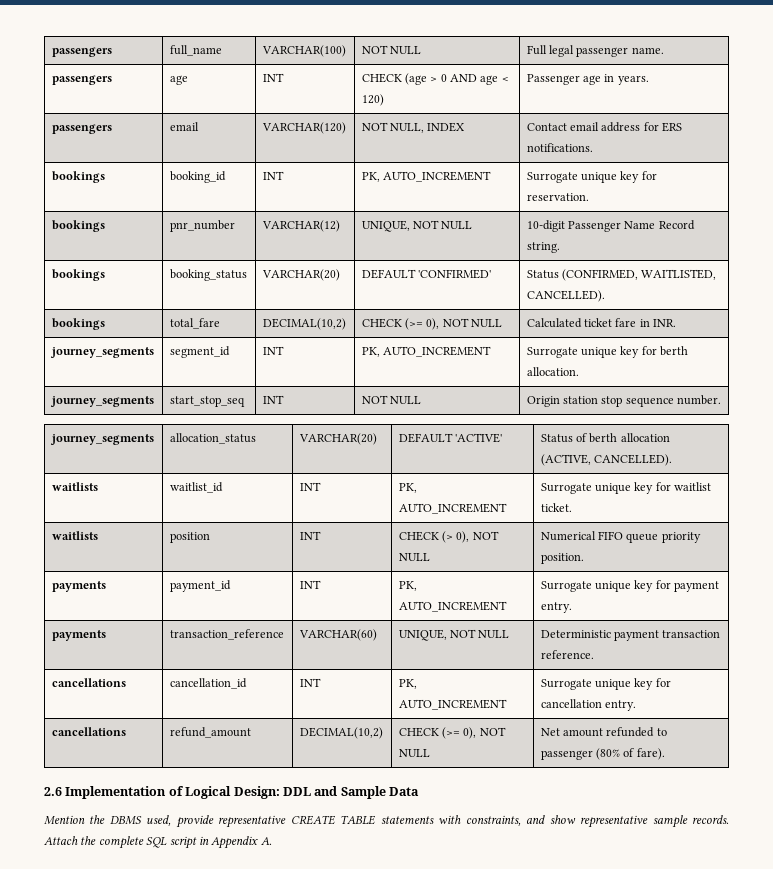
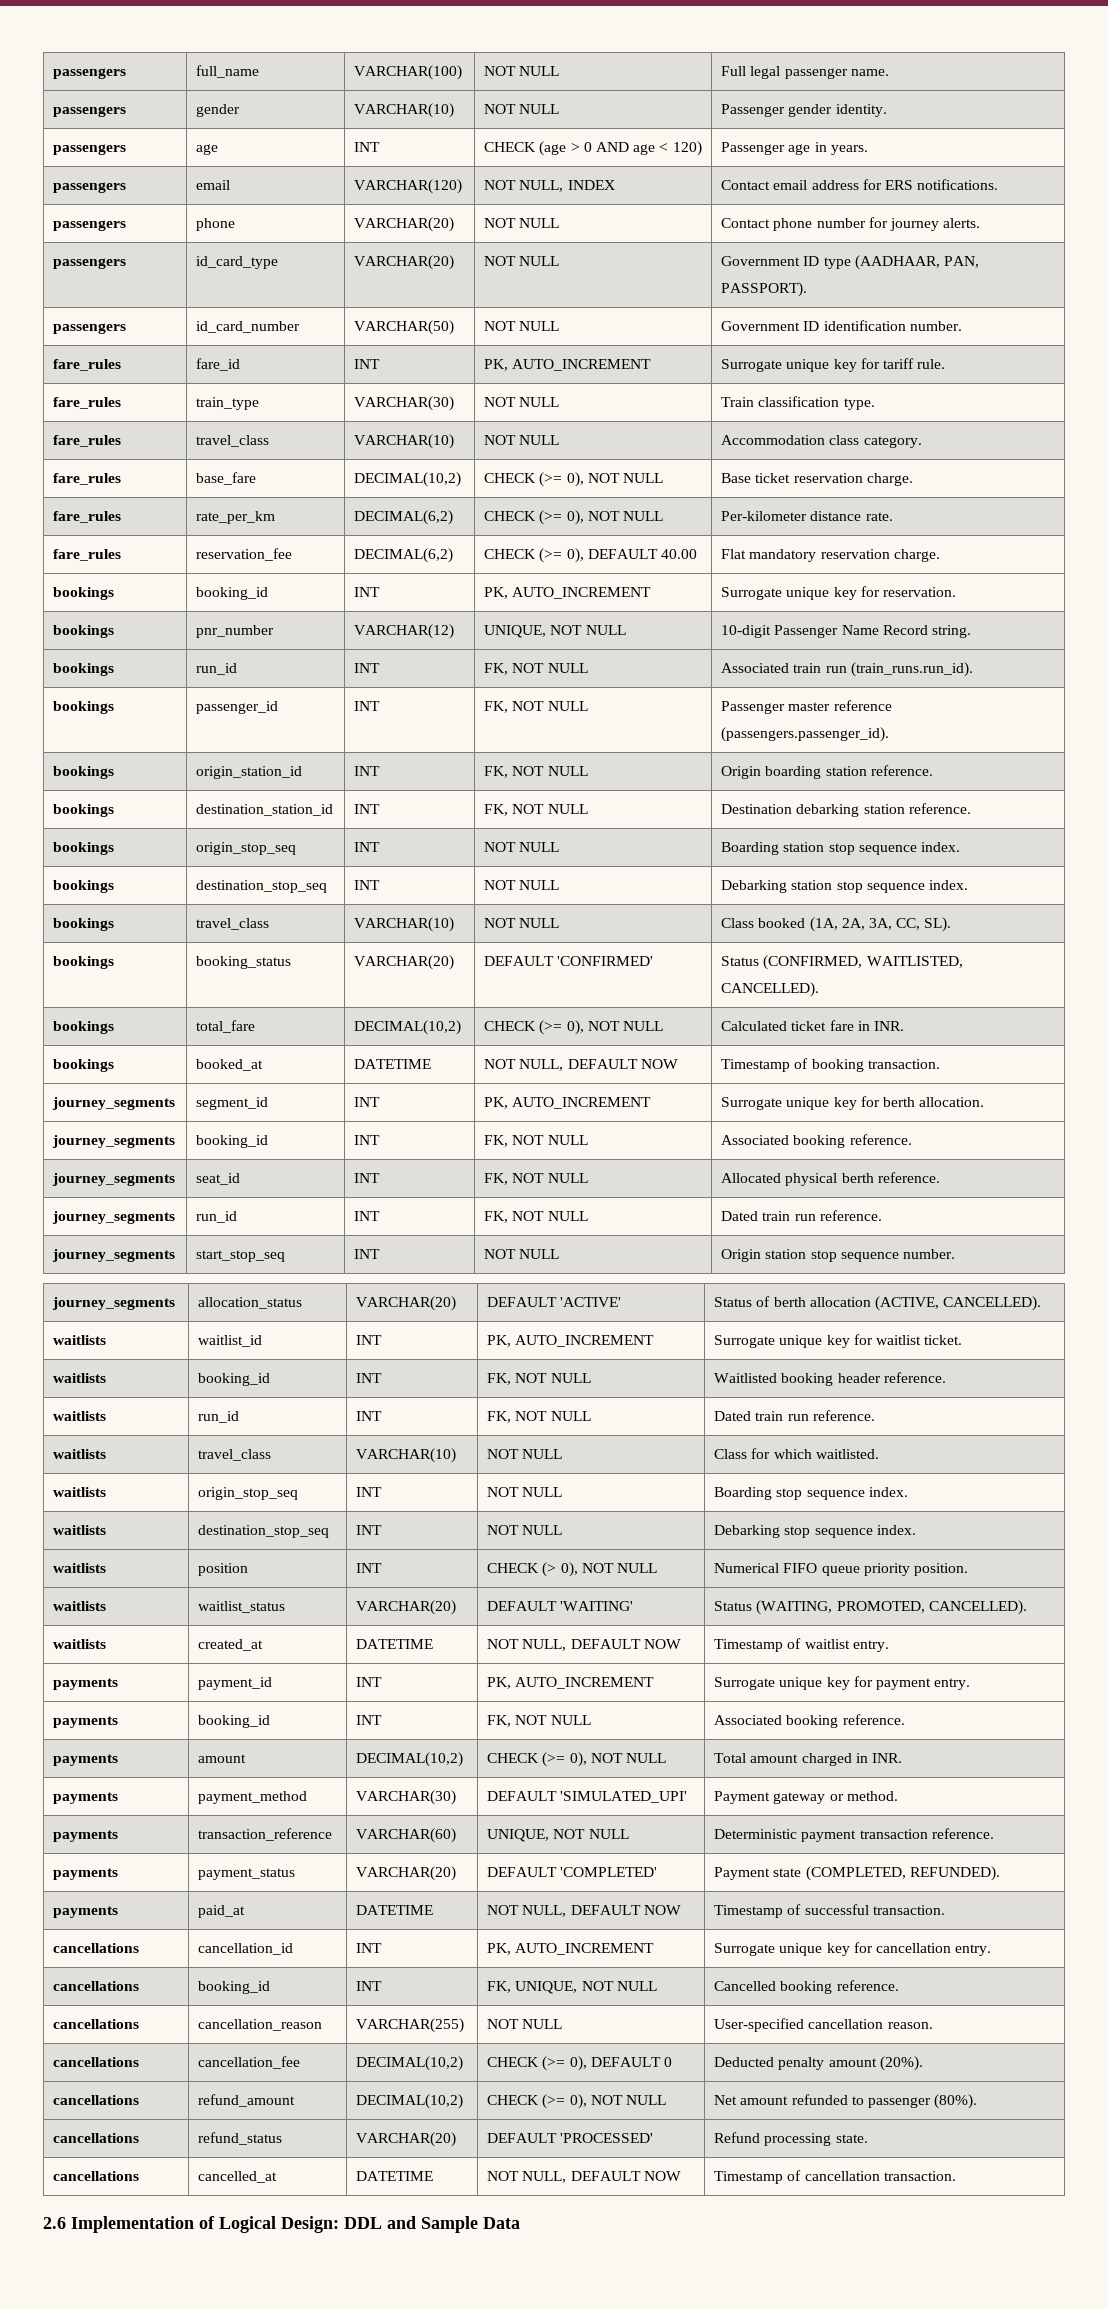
(664, 50) none -> [53,106,127,117] [196,104,241,117] [354,103,455,118] [484,104,560,114] [721,104,887,117] // passengers | gender | VARCHAR(10) | NOT NULL | Passenger gender identity.
(593, 147) none -> [53,220,127,231] [196,218,236,231] [354,217,455,232] [484,218,560,228] [721,217,981,231] [53,258,127,269] [196,256,279,269] [354,255,455,270] [484,256,560,266] [721,255,979,270] [721,282,808,297] [53,323,127,334] [196,321,301,333] [354,320,455,335] [484,321,560,331] [721,320,962,331] [53,359,122,371] [196,358,241,371] [354,359,381,369] [484,359,652,371] [721,358,946,372] [53,397,122,409] [196,397,260,410] [354,396,455,411] [484,397,560,407] [721,396,875,410] [53,435,122,447] [196,435,270,447] [354,434,455,449] [484,435,560,445] [721,435,922,448] [53,473,122,485] [196,472,257,485] [354,472,462,487] [484,472,663,487] [721,473,913,486] [53,511,122,523] [196,511,276,524] [354,510,454,525] [484,510,663,525] [721,511,893,521] [53,549,122,561] [196,548,293,561] [354,548,454,563] [484,548,697,563] [721,549,940,562] // passengers | phone | VARCHAR(20) | NOT NULL | Contact phone number for journey alerts. // passengers | id_card_type | VARCHAR(20) | NOT NULL | Government ID type (AADHAAR, PAN, PASSPORT). // passengers | id_card_number | VARCHAR(50) | NOT NULL | Government ID identification number. // fare_rules | fare_id | INT | PK, AUTO_INCREMENT | Surrogate unique key for tariff rule. // fare_rules | train_type | VARCHAR(30) | NOT NULL | Train classification type. // fare_rules | travel_class | VARCHAR(10) | NOT NULL | Accommodation class category. // fare_rules | base_fare | DECIMAL(10,2) | CHECK (>= 0), NOT NULL | Base ticket reservation charge. // fare_rules | rate_per_km | DECIMAL(6,2) | CHECK (>= 0), NOT NULL | Per-kilometer distance rate. // fare_rules | reservation_fee | DECIMAL(6,2) | CHECK (>= 0), DEFAULT 40.00 | Flat mandatory reservation charge.
(560, 247) none -> [53,663,115,676] [196,663,238,675] [354,663,381,673] [484,663,588,675] [721,662,973,677] [53,701,115,714] [196,701,279,714] [354,701,381,711] [484,701,588,713] [721,700,892,714] [721,727,890,742] [53,766,115,779] [196,766,303,779] [354,766,381,776] [484,766,588,778] [721,765,933,779] [53,804,115,817] [196,804,334,816] [354,804,381,814] [484,804,588,816] [721,803,971,817] [53,842,115,855] [196,842,297,855] [354,842,381,852] [484,842,560,852] [721,842,960,855] [53,880,115,893] [196,880,328,893] [354,880,381,890] [484,880,560,890] [721,880,968,893] [53,918,115,931] [196,918,270,930] [354,917,455,932] [484,918,560,928] [721,917,952,932] // bookings | run_id | INT | FK, NOT NULL | Associated train run (train_runs.run_id). // bookings | passenger_id | INT | FK, NOT NULL | Passenger master reference (passengers.passenger_id). // bookings | origin_station_id | INT | FK, NOT NULL | Origin boarding station reference. // bookings | destination_station_id | INT | FK, NOT NULL | Destination debarking station reference. // bookings | origin_stop_seq | INT | NOT NULL | Boarding station stop sequence index. // bookings | destination_stop_seq | INT | NOT NULL | Debarking station stop sequence index. // bookings | travel_class | VARCHAR(10) | NOT NULL | Class booked (1A, 2A, 3A, CC, SL).
(677, 323) none -> [53,1059,115,1072] [196,1059,264,1071] [354,1059,432,1069] [484,1059,678,1071] [721,1058,940,1072] // bookings | booked_at | DATETIME | NOT NULL, DEFAULT NOW | Timestamp of booking transaction.
(579, 371) none -> [52,1135,176,1148] [196,1135,269,1148] [354,1135,381,1145] [484,1135,588,1147] [721,1134,912,1148] [52,1173,176,1186] [196,1173,241,1185] [354,1173,381,1183] [484,1173,588,1185] [721,1172,940,1186] [52,1211,176,1224] [196,1211,238,1223] [354,1211,381,1221] [484,1211,588,1223] [721,1210,882,1221] // journey_segments | booking_id | INT | FK, NOT NULL | Associated booking reference. // journey_segments | seat_id | INT | FK, NOT NULL | Allocated physical berth reference. // journey_segments | run_id | INT | FK, NOT NULL | Dated train run reference.
(572, 507) none -> [53,1373,107,1383] [198,1373,271,1386] [356,1373,383,1383] [487,1373,591,1385] [714,1372,946,1386] [53,1411,107,1421] [198,1411,240,1423] [356,1411,383,1421] [487,1411,591,1423] [714,1410,875,1421] [53,1449,107,1459] [198,1449,272,1461] [356,1448,457,1463] [487,1449,563,1459] [714,1448,879,1459] [53,1487,107,1497] [198,1487,299,1500] [356,1487,383,1497] [487,1487,563,1497] [714,1487,908,1500] [53,1525,107,1535] [198,1525,330,1538] [356,1525,383,1535] [487,1525,563,1535] [714,1525,916,1538] // waitlists | booking_id | INT | FK, NOT NULL | Waitlisted booking header reference. // waitlists | run_id | INT | FK, NOT NULL | Dated train run reference. // waitlists | travel_class | VARCHAR(10) | NOT NULL | Class for which waitlisted. // waitlists | origin_stop_seq | INT | NOT NULL | Boarding stop sequence index. // waitlists | destination_stop_seq | INT | NOT NULL | Debarking stop sequence index.
(584, 558) none -> [53,1601,107,1611] [198,1601,286,1613] [356,1600,457,1615] [487,1601,634,1611] [714,1600,1027,1615] [53,1639,107,1649] [198,1639,264,1651] [356,1639,434,1649] [487,1639,681,1651] [714,1638,889,1652] // waitlists | waitlist_status | VARCHAR(20) | DEFAULT 'WAITING' | Status (WAITING, PROMOTED, CANCELLED). // waitlists | created_at | DATETIME | NOT NULL, DEFAULT NOW | Timestamp of waitlist entry.
(572, 607) none -> [53,1716,119,1728] [198,1715,271,1728] [356,1715,383,1725] [487,1715,591,1727] [714,1714,905,1728] [53,1754,119,1766] [198,1754,247,1763] [356,1752,464,1767] [487,1752,666,1767] [714,1753,902,1766] [53,1792,119,1804] [198,1791,308,1804] [356,1790,457,1805] [487,1791,688,1803] [714,1791,898,1804] // payments | booking_id | INT | FK, NOT NULL | Associated booking reference. // payments | amount | DECIMAL(10,2) | CHECK (>= 0), NOT NULL | Total amount charged in INR. // payments | payment_method | VARCHAR(30) | DEFAULT 'SIMULATED_UPI' | Payment gateway or method.
(594, 654) none -> [53,1868,119,1880] [198,1868,296,1880] [356,1866,457,1881] [487,1867,658,1877] [714,1866,1000,1881] [53,1906,119,1918] [198,1905,246,1918] [356,1905,434,1915] [487,1905,681,1917] [714,1904,945,1918] // payments | payment_status | VARCHAR(20) | DEFAULT 'COMPLETED' | Payment state (COMPLETED, REFUNDED). // payments | paid_at | DATETIME | NOT NULL, DEFAULT NOW | Timestamp of successful transaction.
(636, 705) none -> [53,1981,140,1991] [198,1981,271,1994] [356,1981,383,1991] [487,1981,657,1994] [714,1980,899,1994] [53,2019,140,2029] [198,2019,323,2031] [356,2018,465,2033] [487,2019,563,2029] [714,2018,933,2032] [53,2057,140,2067] [198,2056,301,2069] [356,2056,464,2071] [487,2056,672,2071] [714,2056,923,2071] // cancellations | booking_id | INT | FK, UNIQUE, NOT NULL | Cancelled booking reference. // cancellations | cancellation_reason | VARCHAR(255) | NOT NULL | User-specified cancellation reason. // cancellations | cancellation_fee | DECIMAL(10,2) | CHECK (>= 0), DEFAULT 0 | Deducted penalty amount (20%).
[595,748,665,760] (80% of fare). -> [934,2094,978,2109] [53,2133,140,2143] [198,2132,283,2145] [356,2132,457,2147] [487,2133,654,2143] [714,2132,868,2146] [53,2171,140,2181] [198,2171,278,2183] [356,2171,434,2181] [487,2171,681,2183] [714,2170,956,2184] (80%). // cancellations | refund_status | VARCHAR(20) | DEFAULT 'PROCESSED' | Refund processing state. // cancellations | cancelled_at | DATETIME | NOT NULL, DEFAULT NOW | Timestamp of cancellation transaction.
[44,815,729,828] [44,836,272,849] // Mention the DBMS used, provide representative CREATE TABLE statements with constraints, and show representative sample records. Attach the complete SQL script in Appendix A. -> (520, 2223) none

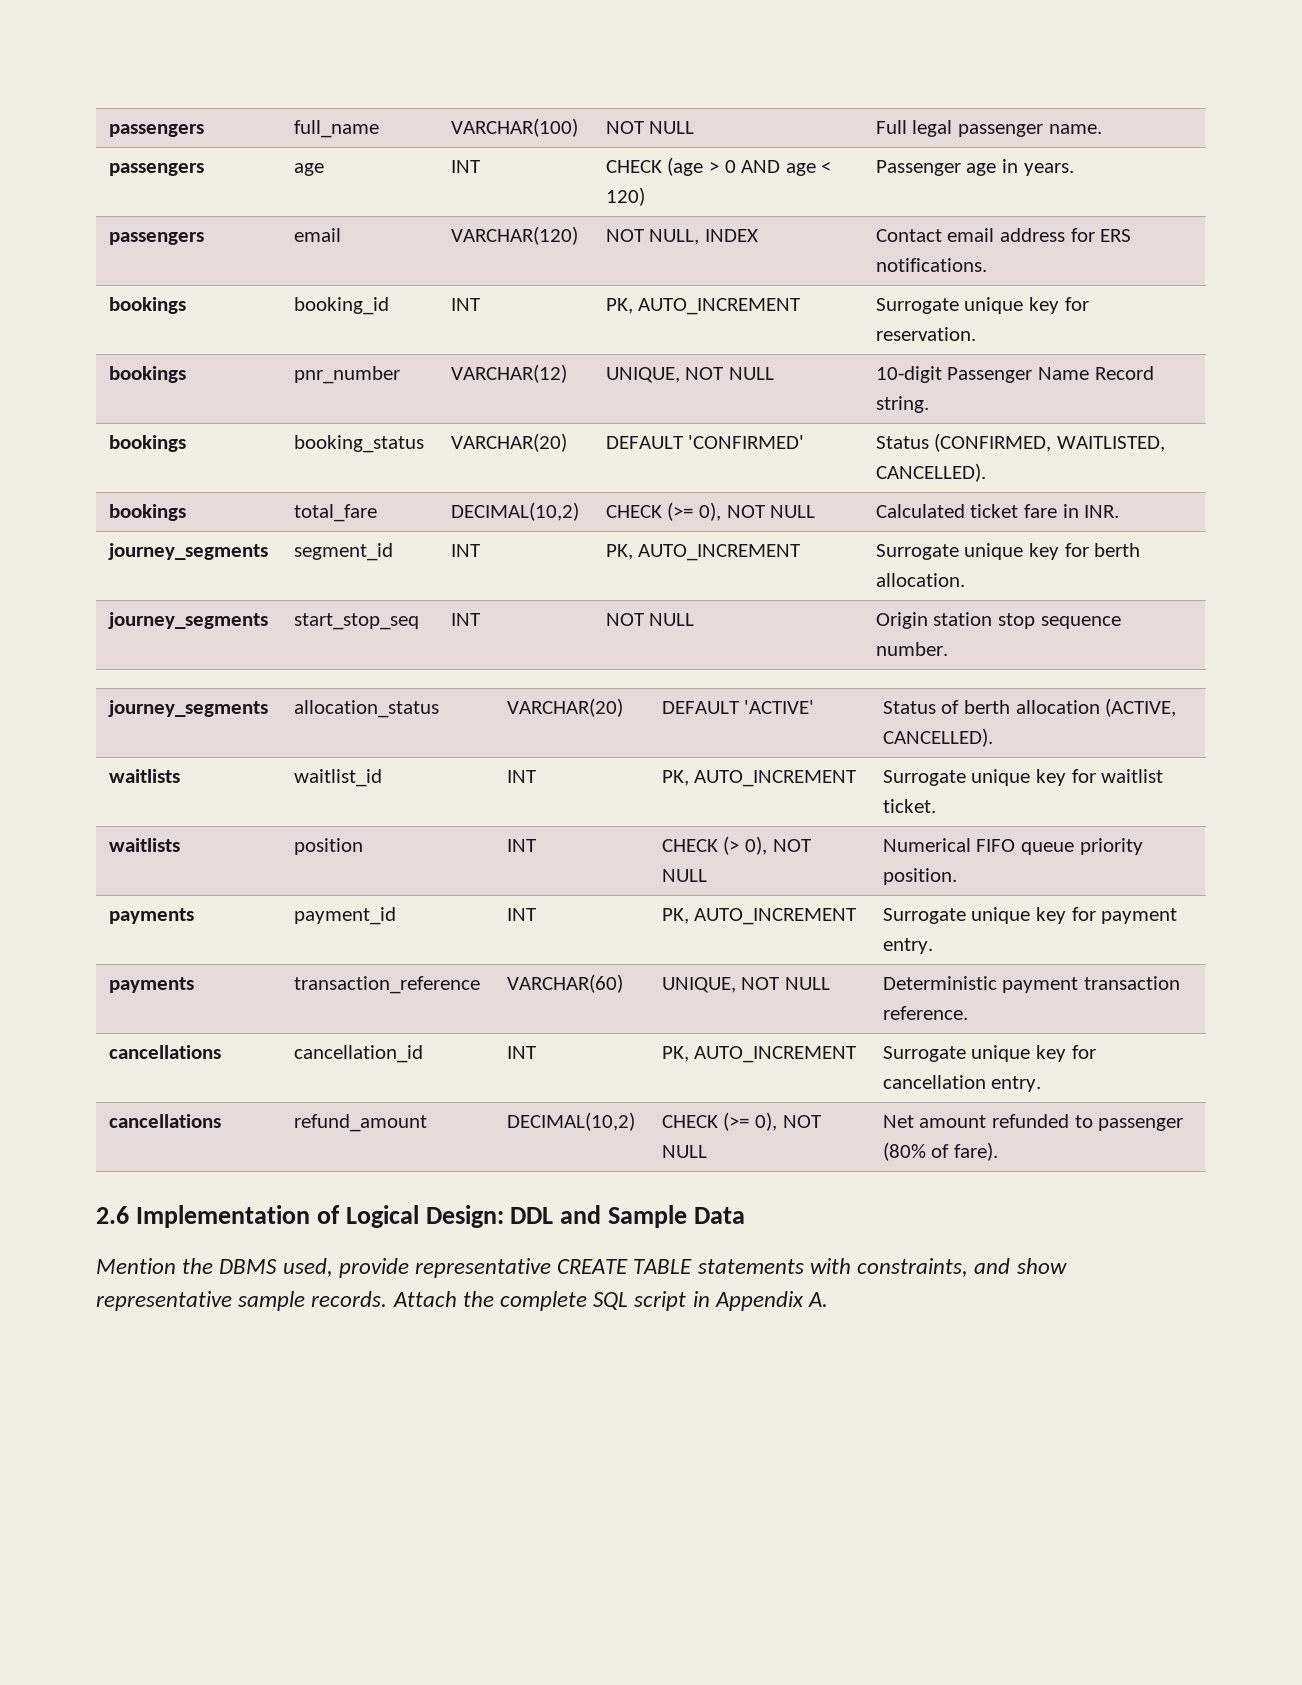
[53,106,127,117] [196,104,241,117] [354,103,455,118] [484,104,560,114] [721,104,887,117] // passengers | gender | VARCHAR(10) | NOT NULL | Passenger gender identity. -> (1102, 129) none
[53,220,127,231] [196,218,236,231] [354,217,455,232] [484,218,560,228] [721,217,981,231] [53,258,127,269] [196,256,279,269] [354,255,455,270] [484,256,560,266] [721,255,979,270] [721,282,808,297] [53,323,127,334] [196,321,301,333] [354,320,455,335] [484,321,560,331] [721,320,962,331] [53,359,122,371] [196,358,241,371] [354,359,381,369] [484,359,652,371] [721,358,946,372] [53,397,122,409] [196,397,260,410] [354,396,455,411] [484,397,560,407] [721,396,875,410] [53,435,122,447] [196,435,270,447] [354,434,455,449] [484,435,560,445] [721,435,922,448] [53,473,122,485] [196,472,257,485] [354,472,462,487] [484,472,663,487] [721,473,913,486] [53,511,122,523] [196,511,276,524] [354,510,454,525] [484,510,663,525] [721,511,893,521] [53,549,122,561] [196,548,293,561] [354,548,454,563] [484,548,697,563] [721,549,940,562] // passengers | phone | VARCHAR(20) | NOT NULL | Contact phone number for journey alerts. // passengers | id_card_type | VARCHAR(20) | NOT NULL | Government ID type (AADHAAR, PAN, PASSPORT). // passengers | id_card_number | VARCHAR(50) | NOT NULL | Government ID identification number. // fare_rules | fare_id | INT | PK, AUTO_INCREMENT | Surrogate unique key for tariff rule. // fare_rules | train_type | VARCHAR(30) | NOT NULL | Train classification type. // fare_rules | travel_class | VARCHAR(10) | NOT NULL | Accommodation class category. // fare_rules | base_fare | DECIMAL(10,2) | CHECK (>= 0), NOT NULL | Base ticket reservation charge. // fare_rules | rate_per_km | DECIMAL(6,2) | CHECK (>= 0), NOT NULL | Per-kilometer distance rate. // fare_rules | reservation_fee | DECIMAL(6,2) | CHECK (>= 0), DEFAULT 40.00 | Flat mandatory reservation charge. -> (987, 265) none
[53,663,115,676] [196,663,238,675] [354,663,381,673] [484,663,588,675] [721,662,973,677] [53,701,115,714] [196,701,279,714] [354,701,381,711] [484,701,588,713] [721,700,892,714] [721,727,890,742] [53,766,115,779] [196,766,303,779] [354,766,381,776] [484,766,588,778] [721,765,933,779] [53,804,115,817] [196,804,334,816] [354,804,381,814] [484,804,588,816] [721,803,971,817] [53,842,115,855] [196,842,297,855] [354,842,381,852] [484,842,560,852] [721,842,960,855] [53,880,115,893] [196,880,328,893] [354,880,381,890] [484,880,560,890] [721,880,968,893] [53,918,115,931] [196,918,270,930] [354,917,455,932] [484,918,560,928] [721,917,952,932] // bookings | run_id | INT | FK, NOT NULL | Associated train run (train_runs.run_id). // bookings | passenger_id | INT | FK, NOT NULL | Passenger master reference (passengers.passenger_id). // bookings | origin_station_id | INT | FK, NOT NULL | Origin boarding station reference. // bookings | destination_station_id | INT | FK, NOT NULL | Destination debarking station reference. // bookings | origin_stop_seq | INT | NOT NULL | Boarding station stop sequence index. // bookings | destination_stop_seq | INT | NOT NULL | Debarking station stop sequence index. // bookings | travel_class | VARCHAR(10) | NOT NULL | Class booked (1A, 2A, 3A, CC, SL). -> (929, 404) none
[53,1059,115,1072] [196,1059,264,1071] [354,1059,432,1069] [484,1059,678,1071] [721,1058,940,1072] // bookings | booked_at | DATETIME | NOT NULL, DEFAULT NOW | Timestamp of booking transaction. -> (1120, 511) none
[52,1135,176,1148] [196,1135,269,1148] [354,1135,381,1145] [484,1135,588,1147] [721,1134,912,1148] [52,1173,176,1186] [196,1173,241,1185] [354,1173,381,1183] [484,1173,588,1185] [721,1172,940,1186] [52,1211,176,1224] [196,1211,238,1223] [354,1211,381,1221] [484,1211,588,1223] [721,1210,882,1221] // journey_segments | booking_id | INT | FK, NOT NULL | Associated booking reference. // journey_segments | seat_id | INT | FK, NOT NULL | Allocated physical berth reference. // journey_segments | run_id | INT | FK, NOT NULL | Dated train run reference. -> (965, 580) none
[53,1373,107,1383] [198,1373,271,1386] [356,1373,383,1383] [487,1373,591,1385] [714,1372,946,1386] [53,1411,107,1421] [198,1411,240,1423] [356,1411,383,1421] [487,1411,591,1423] [714,1410,875,1421] [53,1449,107,1459] [198,1449,272,1461] [356,1448,457,1463] [487,1449,563,1459] [714,1448,879,1459] [53,1487,107,1497] [198,1487,299,1500] [356,1487,383,1497] [487,1487,563,1497] [714,1487,908,1500] [53,1525,107,1535] [198,1525,330,1538] [356,1525,383,1535] [487,1525,563,1535] [714,1525,916,1538] // waitlists | booking_id | INT | FK, NOT NULL | Waitlisted booking header reference. // waitlists | run_id | INT | FK, NOT NULL | Dated train run reference. // waitlists | travel_class | VARCHAR(10) | NOT NULL | Class for which waitlisted. // waitlists | origin_stop_seq | INT | NOT NULL | Boarding stop sequence index. // waitlists | destination_stop_seq | INT | NOT NULL | Debarking stop sequence index. -> (936, 806) none
[53,1601,107,1611] [198,1601,286,1613] [356,1600,457,1615] [487,1601,634,1611] [714,1600,1027,1615] [53,1639,107,1649] [198,1639,264,1651] [356,1639,434,1649] [487,1639,681,1651] [714,1638,889,1652] // waitlists | waitlist_status | VARCHAR(20) | DEFAULT 'WAITING' | Status (WAITING, PROMOTED, CANCELLED). // waitlists | created_at | DATETIME | NOT NULL, DEFAULT NOW | Timestamp of waitlist entry. -> (957, 876) none
[53,1716,119,1728] [198,1715,271,1728] [356,1715,383,1725] [487,1715,591,1727] [714,1714,905,1728] [53,1754,119,1766] [198,1754,247,1763] [356,1752,464,1767] [487,1752,666,1767] [714,1753,902,1766] [53,1792,119,1804] [198,1791,308,1804] [356,1790,457,1805] [487,1791,688,1803] [714,1791,898,1804] // payments | booking_id | INT | FK, NOT NULL | Associated booking reference. // payments | amount | DECIMAL(10,2) | CHECK (>= 0), NOT NULL | Total amount charged in INR. // payments | payment_method | VARCHAR(30) | DEFAULT 'SIMULATED_UPI' | Payment gateway or method. -> (933, 946) none
[53,1868,119,1880] [198,1868,296,1880] [356,1866,457,1881] [487,1867,658,1877] [714,1866,1000,1881] [53,1906,119,1918] [198,1905,246,1918] [356,1905,434,1915] [487,1905,681,1917] [714,1904,945,1918] // payments | payment_status | VARCHAR(20) | DEFAULT 'COMPLETED' | Payment state (COMPLETED, REFUNDED). // payments | paid_at | DATETIME | NOT NULL, DEFAULT NOW | Timestamp of successful transaction. -> (968, 1013) none
[53,1981,140,1991] [198,1981,271,1994] [356,1981,383,1991] [487,1981,657,1994] [714,1980,899,1994] [53,2019,140,2029] [198,2019,323,2031] [356,2018,465,2033] [487,2019,563,2029] [714,2018,933,2032] [53,2057,140,2067] [198,2056,301,2069] [356,2056,464,2071] [487,2056,672,2071] [714,2056,923,2071] // cancellations | booking_id | INT | FK, UNIQUE, NOT NULL | Cancelled booking reference. // cancellations | cancellation_reason | VARCHAR(255) | NOT NULL | User-specified cancellation reason. // cancellations | cancellation_fee | DECIMAL(10,2) | CHECK (>= 0), DEFAULT 0 | Deducted penalty amount (20%). -> (1042, 1084) none
[934,2094,978,2109] [53,2133,140,2143] [198,2132,283,2145] [356,2132,457,2147] [487,2133,654,2143] [714,2132,868,2146] [53,2171,140,2181] [198,2171,278,2183] [356,2171,434,2181] [487,2171,681,2183] [714,2170,956,2184] (80%). // cancellations | refund_status | VARCHAR(20) | DEFAULT 'PROCESSED' | Refund processing state. // cancellations | cancelled_at | DATETIME | NOT NULL, DEFAULT NOW | Timestamp of cancellation transaction. -> [882,1142,998,1161] (80% of fare).
(520, 2223) none -> [96,1258,1067,1278] [96,1291,829,1311] // Mention the DBMS used, provide representative CREATE TABLE statements with constraints, and show representative sample records. Attach the complete SQL script in Appendix A.

